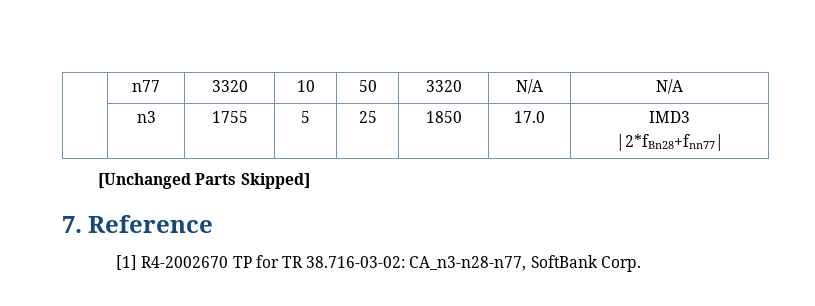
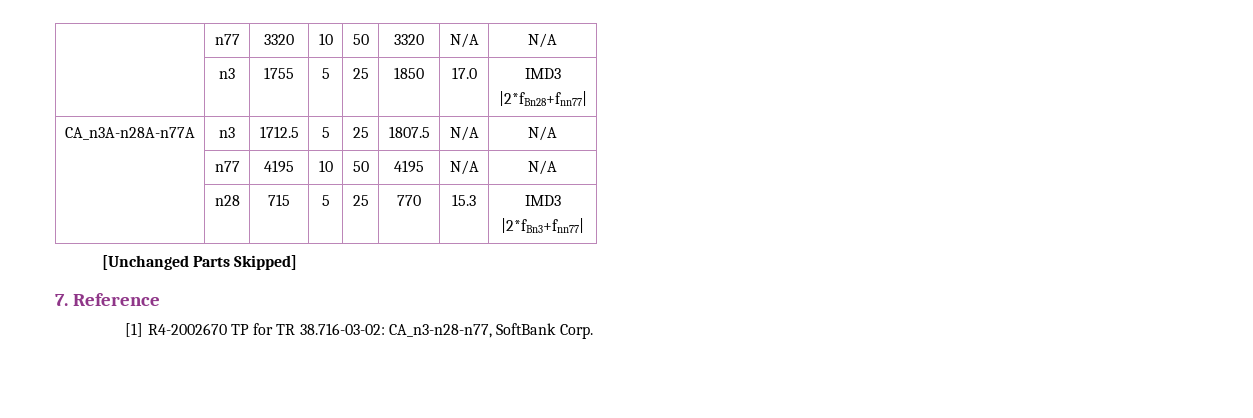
(724, 142) none -> [65,127,195,140] [219,127,235,138] [259,126,299,138] [321,127,330,138] [352,127,369,138] [388,126,430,138] [449,126,479,141] [528,126,557,141] [214,161,240,172] [264,160,294,173] [318,160,333,172] [352,161,369,172] [394,160,424,173] [449,160,479,175] [528,160,557,175] [214,195,240,206] [268,194,290,206] [321,195,330,206] [352,195,369,206] [397,195,421,206] [452,194,476,206] [524,195,561,206] [501,218,584,233] // CA_n3A-n28A-n77A | n3 | 1712.5 | 5 | 25 | 1807.5 | N/A | N/A // | n77 | 4195 | 10 | 50 | 4195 | N/A | N/A // | n28 | 715 | 5 | 25 | 770 | 15.3 | IMD3 // |2*fBn3+fnn77|

